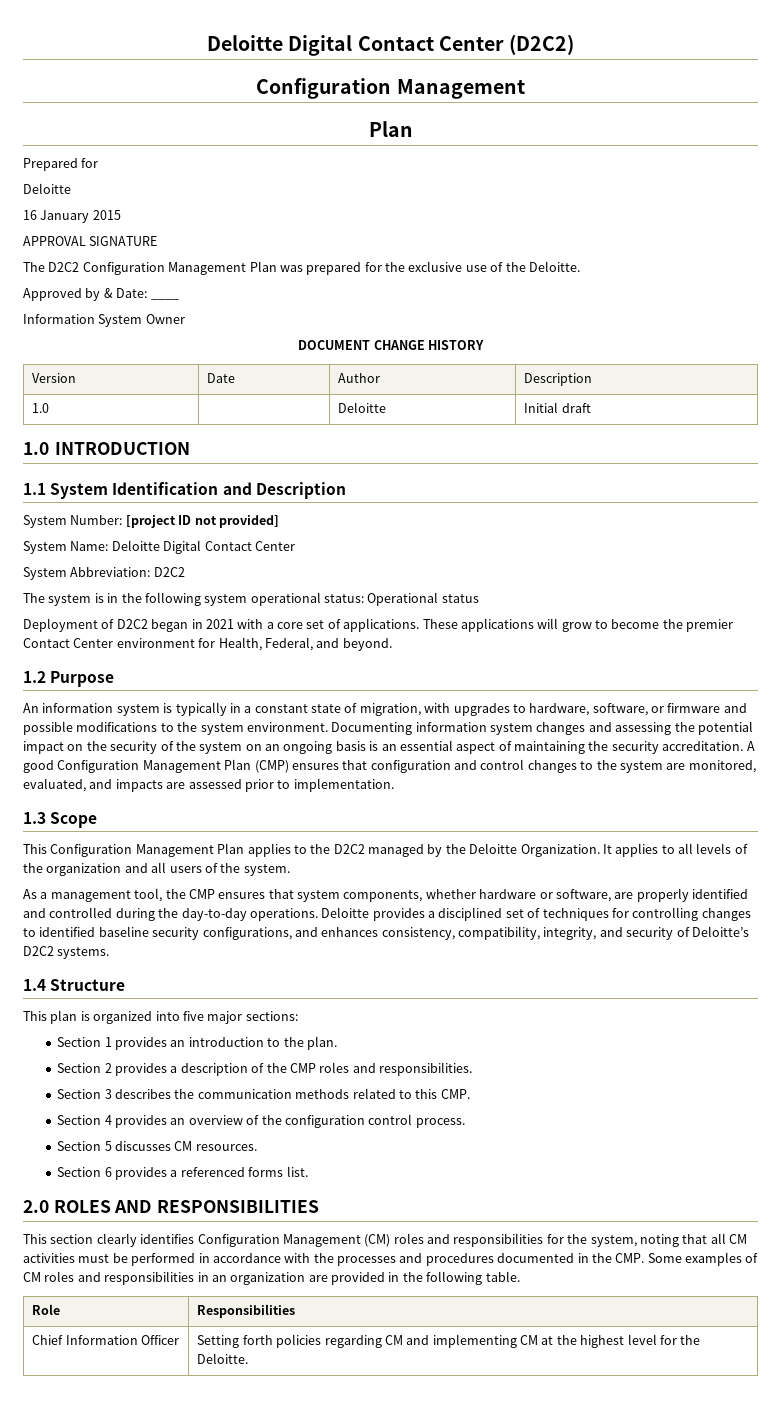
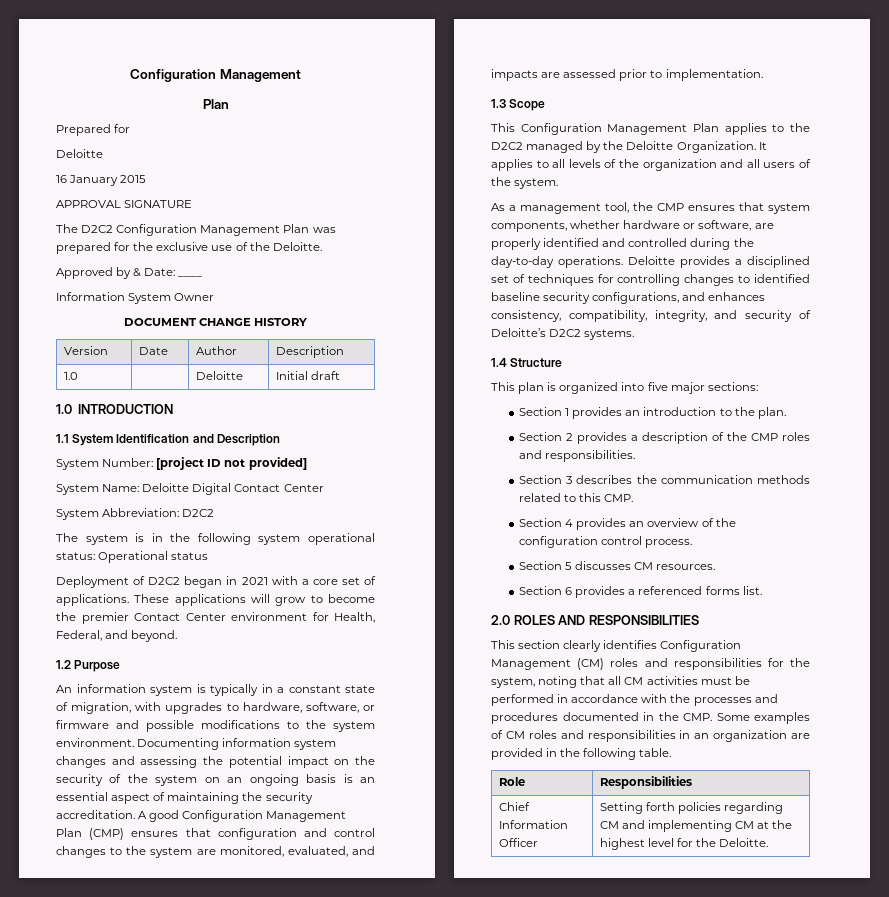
[206,34,575,56] Deloitte Digital Contact Center (D2C2) // -> (130, 75) none

